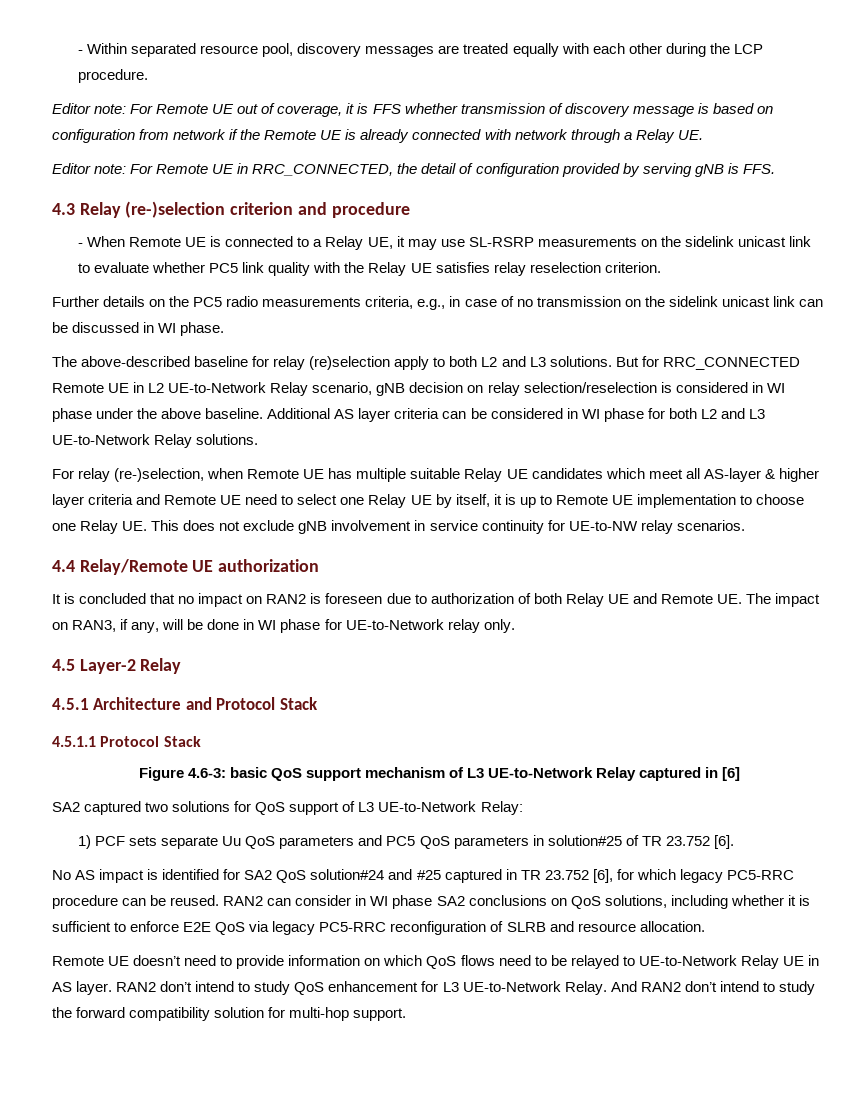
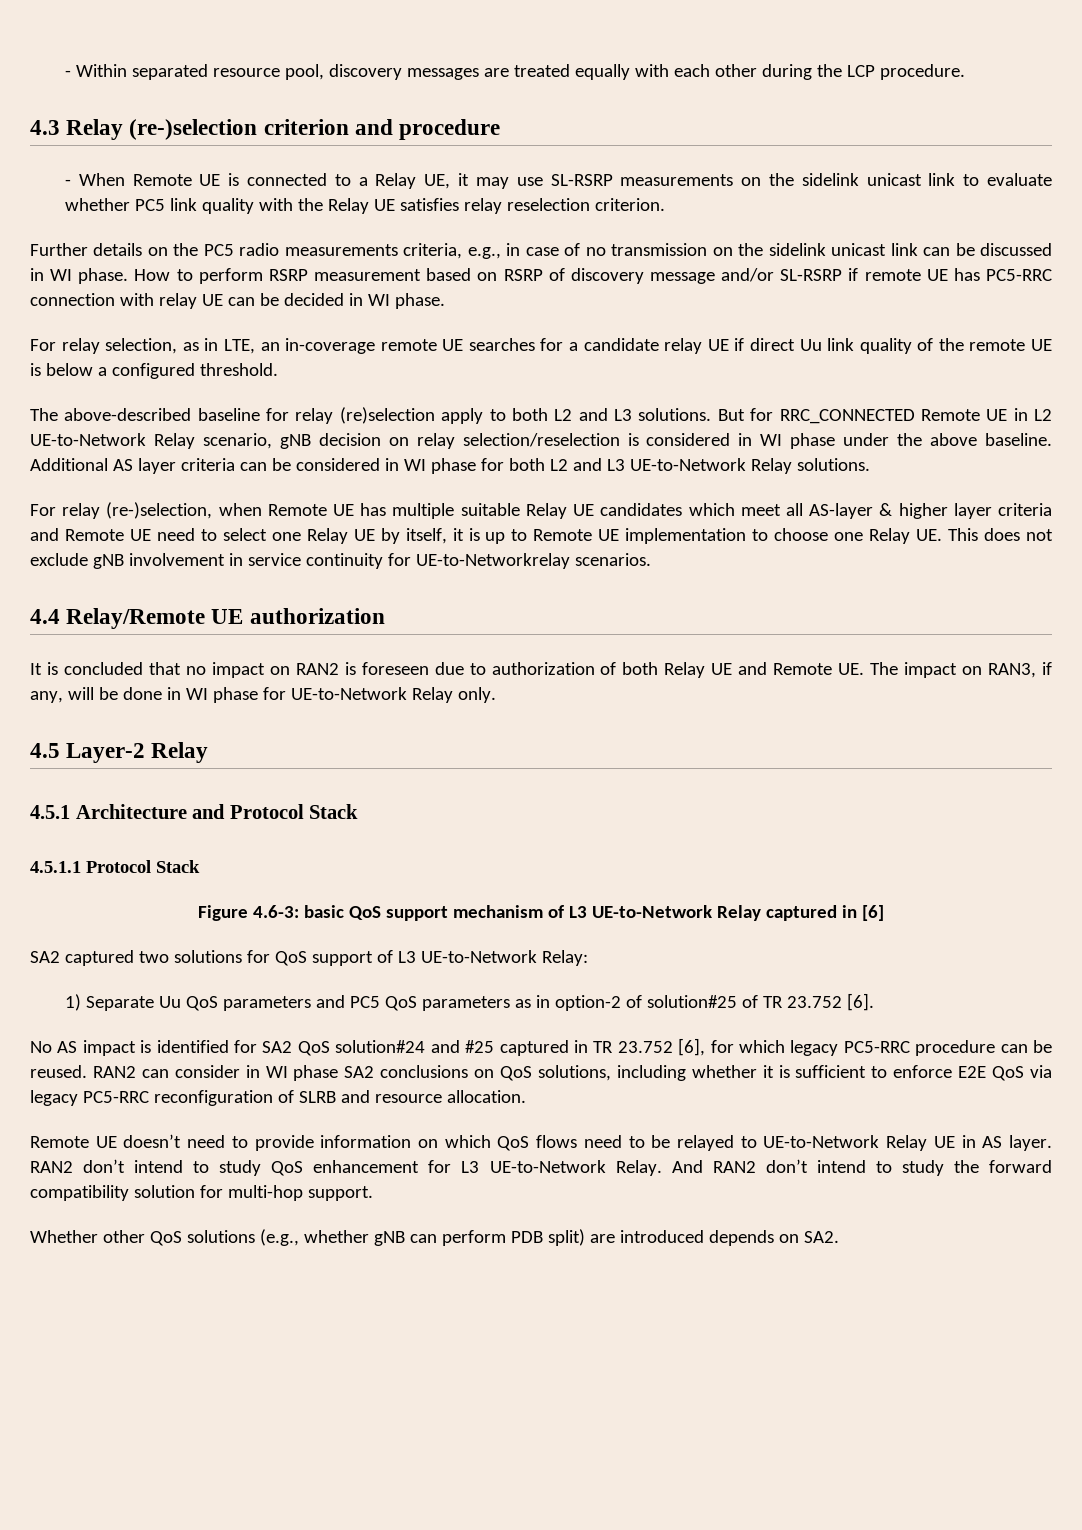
[52,103,773,117] [52,129,703,143] [52,163,775,177] // Editor note: For Remote UE out of coverage, it is FFS whether transmission of discovery message is based on configuration from network if the Remote UE is already connected with network through a Relay UE. // Editor note: For Remote UE in RRC_CONNECTED, the detail of configuration provided by serving gNB is FFS. -> (965, 72) none
(225, 329) none -> [134,268,1052,284] [30,293,445,309] [30,338,1053,354] [30,363,278,379] How to perform RSRP measurement based on RSRP of discovery message and/or SL-RSRP if remote UE has PC5-RRC connection with relay UE can be decided in WI phase. // For relay selection, as in LTE, an in-coverage remote UE searches for a candidate relay UE if direct Uu link quality of the remote UE is below a configured threshold.
[568,520,673,534] UE-to-NW relay -> [415,553,570,569] UE-to-Networkrelay
[447,619,480,633] relay -> [411,687,453,703] Relay
[95,836,219,849] PCF sets separate -> [85,996,154,1011] Separate
[532,835,544,846] in -> [514,995,642,1011] as in option-2 of
(407, 1014) none -> [30,1229,839,1246] // Whether other QoS solutions (e.g., whether gNB can perform PDB split) are introduced depends on SA2.

